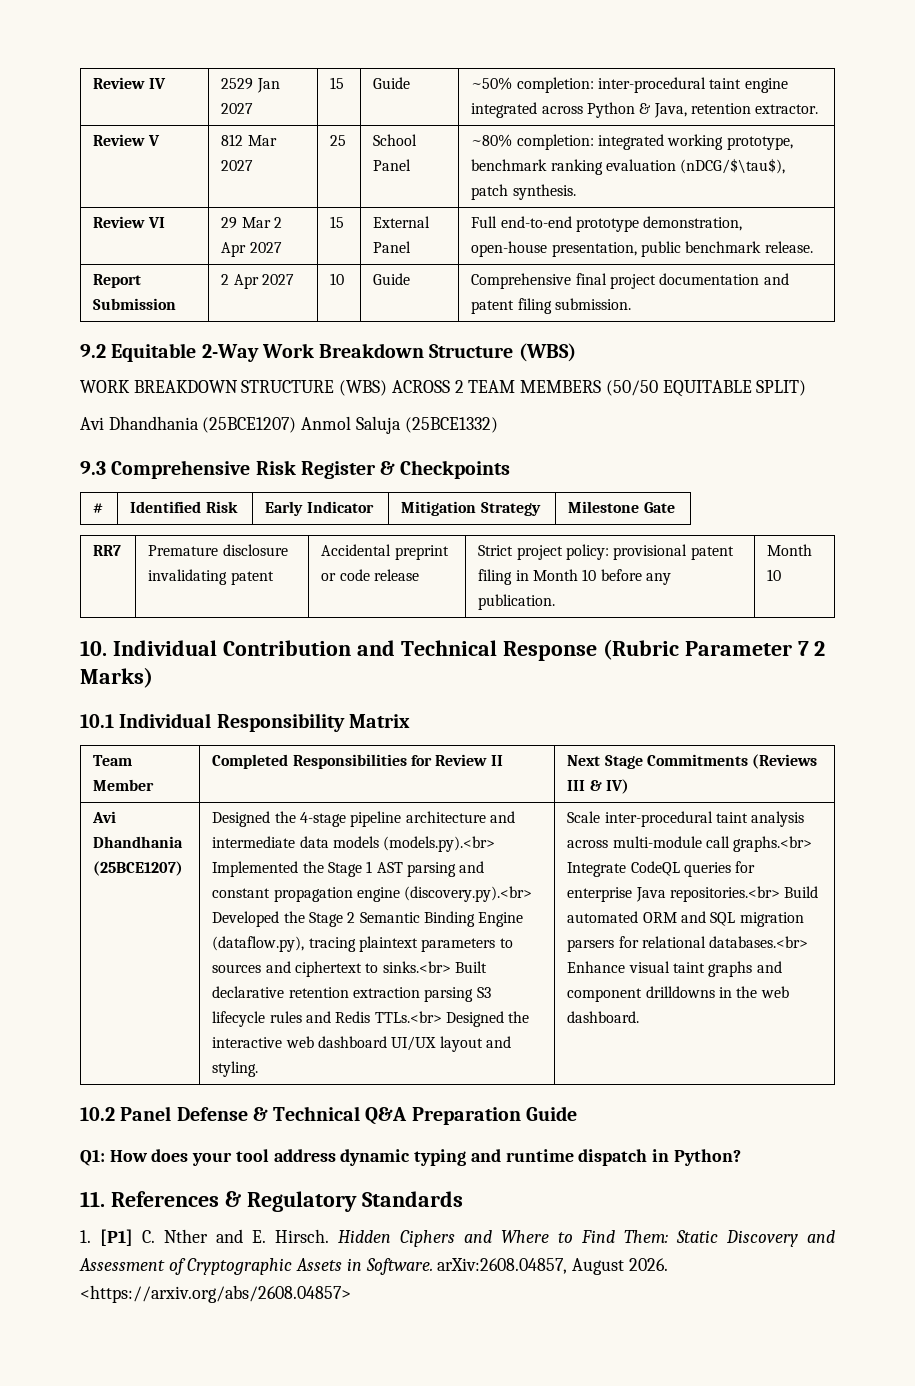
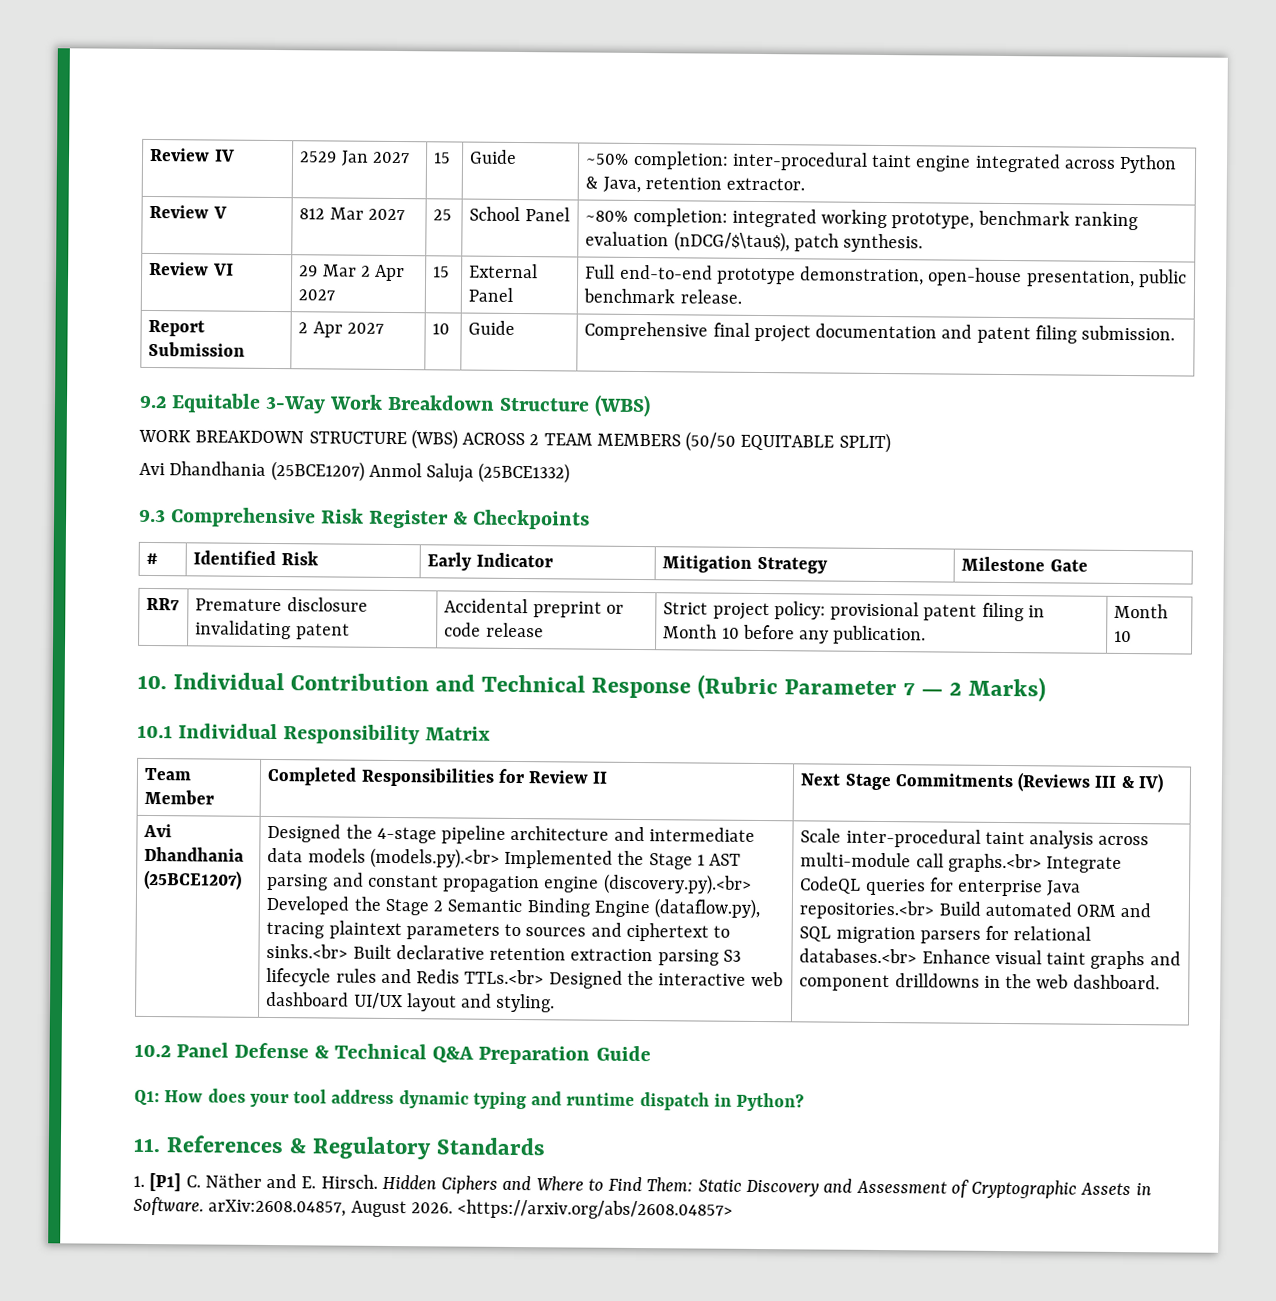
[201,344,259,362] 2-Way -> [265,395,327,414] 3-Way
(809, 648) none -> [921,688,944,696] —
[164,1229,208,1243] Nther -> [204,1173,262,1188] Näther

